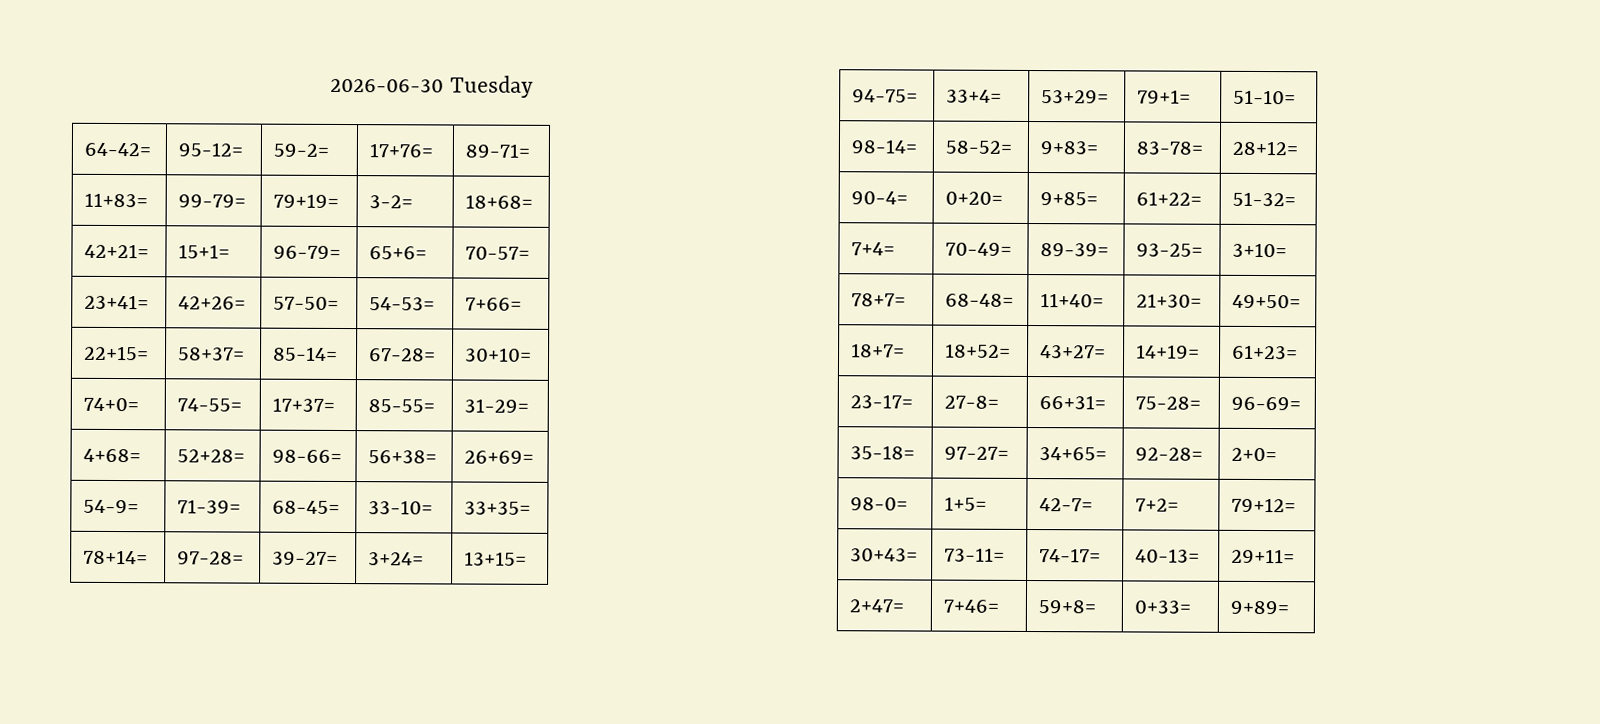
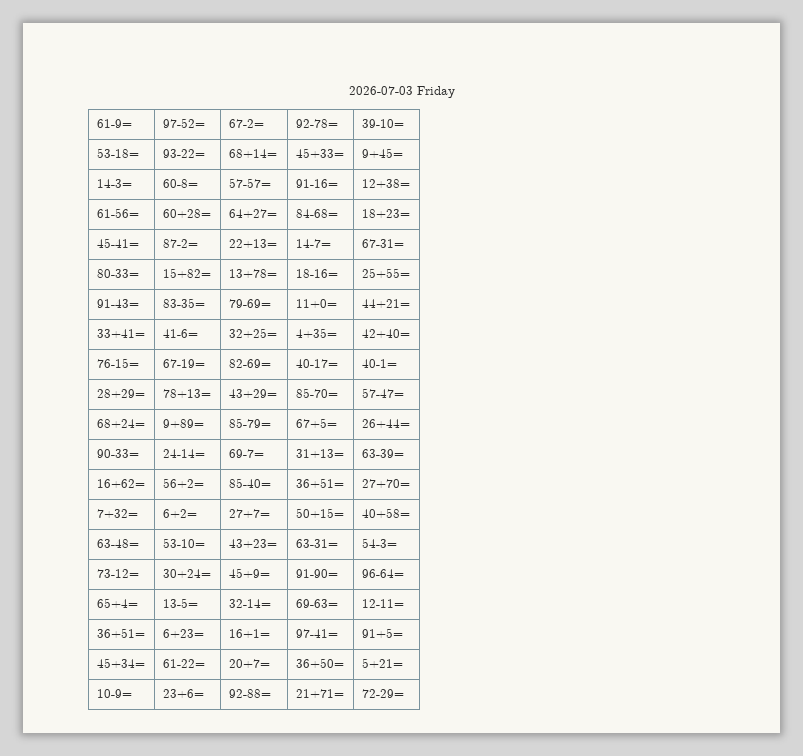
[330,75,534,98] [84,142,152,157] [178,142,244,157] [273,143,330,157] [369,143,434,158] [465,143,531,158] [84,192,149,208] [178,194,247,208] [273,193,340,208] [369,195,414,209] [465,194,534,209] [84,243,150,259] [178,244,231,259] [273,245,342,259] [369,246,428,260] [465,246,531,260] [84,294,150,310] [178,296,247,310] [273,296,340,310] [369,297,436,311] [465,297,523,311] [84,345,150,361] [178,347,246,361] [273,346,339,361] [368,348,437,362] [464,347,533,362] [83,397,140,412] [177,398,243,412] [272,397,336,412] [368,399,436,413] [464,398,530,413] [83,448,142,463] [177,449,246,463] [272,449,343,464] [368,450,438,464] [464,450,535,464] [83,499,140,514] [177,499,242,514] [272,500,341,514] [368,500,434,515] [464,501,532,515] [83,549,149,565] [177,551,245,565] [272,551,339,565] [368,552,425,566] [464,551,528,566] [852,89,919,103] [946,89,1003,103] [1041,90,1110,104] [1137,89,1192,104] [1233,89,1297,105] [851,139,918,154] [945,140,1013,154] [1040,141,1099,155] [1136,141,1204,155] [1232,140,1299,156] [851,191,909,205] [945,191,1004,205] [1040,192,1099,206] [1136,191,1203,206] [1232,191,1297,207] [851,242,896,256] [945,242,1013,256] [1040,243,1110,257] [1136,243,1204,257] [1232,242,1288,258] [851,293,907,307] [945,293,1015,307] [1040,293,1105,308] [1136,293,1203,308] [1232,294,1302,309] [851,343,906,358] [945,343,1012,358] [1040,345,1107,359] [1136,344,1201,359] [1232,344,1299,360] [850,394,914,409] [944,395,1000,409] [1039,395,1107,410] [1135,396,1202,410] [1231,396,1302,411] [850,445,916,460] [944,446,1010,460] [1039,447,1108,461] [1135,447,1204,461] [1231,447,1278,462] [850,497,909,511] [944,496,988,511] [1039,498,1094,512] [1135,498,1180,512] [1231,497,1297,513] [850,548,919,562] [944,547,1006,562] [1039,548,1102,563] [1135,548,1201,563] [1231,548,1296,564] [849,599,905,613] [943,599,1000,613] [1038,600,1097,614] [1134,600,1192,614] [1230,600,1290,615] 2026-06-30 Tuesday // 64-42= | 95-12= | 59-2= | 17+76= | 89-71= // 11+83= | 99-79= | 79+19= | 3-2= | 18+68= // 42+21= | 15+1= | 96-79= | 65+6= | 70-57= // 23+41= | 42+26= | 57-50= | 54-53= | 7+66= // 22+15= | 58+37= | 85-14= | 67-28= | 30+10= // 74+0= | 74-55= | 17+37= | 85-55= | 31-29= // 4+68= | 52+28= | 98-66= | 56+38= | 26+69= // 54-9= | 71-39= | 68-45= | 33-10= | 33+35= // 78+14= | 97-28= | 39-27= | 3+24= | 13+15= // 94-75= | 33+4= | 53+29= | 79+1= | 51-10= // 98-14= | 58-52= | 9+83= | 83-78= | 28+12= // 90-4= | 0+20= | 9+85= | 61+22= | 51-32= // 7+4= | 70-49= | 89-39= | 93-25= | 3+10= // 78+7= | 68-48= | 11+40= | 21+30= | 49+50= // 18+7= | 18+52= | 43+27= | 14+19= | 61+23= // 23-17= | 27-8= | 66+31= | 75-28= | 96-69= // 35-18= | 97-27= | 34+65= | 92-28= | 2+0= // 98-0= | 1+5= | 42-7= | 7+2= | 79+12= // 30+43= | 73-11= | 74-17= | 40-13= | 29+11= // 2+47= | 7+46= | 59+8= | 0+33= | 9+89= -> [348,86,455,98] [96,119,132,128] [162,118,205,128] [228,119,264,128] [295,119,338,128] [361,119,404,128] [96,148,139,158] [162,149,205,158] [228,149,277,158] [295,148,344,158] [361,148,403,158] [96,179,132,188] [162,179,198,188] [228,178,271,188] [295,179,338,188] [361,179,410,188] [96,208,139,218] [162,209,211,218] [228,209,277,218] [295,209,338,218] [361,209,410,218] [96,238,139,248] [162,239,198,248] [228,239,277,248] [295,239,331,248] [361,239,404,248] [96,269,139,278] [162,268,211,278] [228,269,277,278] [295,269,338,278] [361,268,410,278] [96,299,139,308] [162,298,205,308] [228,299,271,308] [295,299,337,308] [361,299,410,308] [96,329,145,338] [162,329,198,338] [228,328,277,338] [295,328,337,338] [361,329,410,338] [96,358,139,368] [162,359,205,368] [228,359,271,368] [295,359,338,368] [361,359,397,368] [96,389,145,398] [162,389,211,398] [228,389,277,398] [295,388,338,398] [361,388,404,398] [96,419,145,428] [162,419,204,428] [228,418,271,428] [295,418,337,428] [361,419,410,428] [96,449,139,458] [162,449,205,458] [228,449,264,458] [295,449,344,458] [361,449,404,458] [96,479,145,488] [162,478,204,488] [228,478,271,488] [295,478,344,488] [361,479,410,488] [96,509,138,518] [162,509,197,518] [228,509,270,518] [295,508,344,518] [361,508,410,518] [96,539,139,548] [162,538,205,548] [228,539,277,548] [295,539,338,548] [361,538,397,548] [96,569,139,578] [162,569,211,578] [228,568,270,578] [295,569,338,578] [361,569,404,578] [96,598,138,608] [162,598,198,608] [228,599,271,608] [295,599,338,608] [361,599,404,608] [96,628,145,638] [162,629,204,638] [228,629,270,638] [295,629,338,638] [361,628,403,638] [96,658,145,668] [162,659,205,668] [228,659,270,668] [295,658,344,668] [361,658,403,668] [96,689,132,698] [162,689,204,698] [228,689,271,698] [295,689,344,698] [361,689,404,698] 2026-07-03 Friday // 61-9= | 97-52= | 67-2= | 92-78= | 39-10= // 53-18= | 93-22= | 68+14= | 45+33= | 9+45= // 14-3= | 60-8= | 57-57= | 91-16= | 12+38= // 61-56= | 60+28= | 64+27= | 84-68= | 18+23= // 45-41= | 87-2= | 22+13= | 14-7= | 67-31= // 80-33= | 15+82= | 13+78= | 18-16= | 25+55= // 91-43= | 83-35= | 79-69= | 11+0= | 44+21= // 33+41= | 41-6= | 32+25= | 4+35= | 42+40= // 76-15= | 67-19= | 82-69= | 40-17= | 40-1= // 28+29= | 78+13= | 43+29= | 85-70= | 57-47= // 68+24= | 9+89= | 85-79= | 67+5= | 26+44= // 90-33= | 24-14= | 69-7= | 31+13= | 63-39= // 16+62= | 56+2= | 85-40= | 36+51= | 27+70= // 7+32= | 6+2= | 27+7= | 50+15= | 40+58= // 63-48= | 53-10= | 43+23= | 63-31= | 54-3= // 73-12= | 30+24= | 45+9= | 91-90= | 96-64= // 65+4= | 13-5= | 32-14= | 69-63= | 12-11= // 36+51= | 6+23= | 16+1= | 97-41= | 91+5= // 45+34= | 61-22= | 20+7= | 36+50= | 5+21= // 10-9= | 23+6= | 92-88= | 21+71= | 72-29=

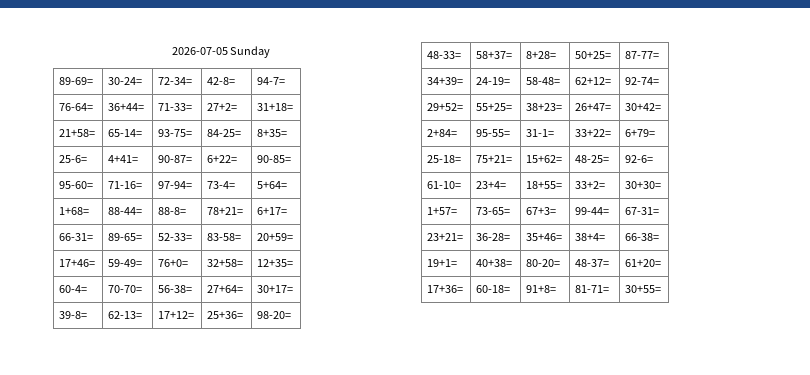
[348,86,455,98] [96,119,132,128] [162,118,205,128] [228,119,264,128] [295,119,338,128] [361,119,404,128] [96,148,139,158] [162,149,205,158] [228,149,277,158] [295,148,344,158] [361,148,403,158] [96,179,132,188] [162,179,198,188] [228,178,271,188] [295,179,338,188] [361,179,410,188] [96,208,139,218] [162,209,211,218] [228,209,277,218] [295,209,338,218] [361,209,410,218] [96,238,139,248] [162,239,198,248] [228,239,277,248] [295,239,331,248] [361,239,404,248] [96,269,139,278] [162,268,211,278] [228,269,277,278] [295,269,338,278] [361,268,410,278] [96,299,139,308] [162,298,205,308] [228,299,271,308] [295,299,337,308] [361,299,410,308] [96,329,145,338] [162,329,198,338] [228,328,277,338] [295,328,337,338] [361,329,410,338] [96,358,139,368] [162,359,205,368] [228,359,271,368] [295,359,338,368] [361,359,397,368] [96,389,145,398] [162,389,211,398] [228,389,277,398] [295,388,338,398] [361,388,404,398] [96,419,145,428] [162,419,204,428] [228,418,271,428] [295,418,337,428] [361,419,410,428] [96,449,139,458] [162,449,205,458] [228,449,264,458] [295,449,344,458] [361,449,404,458] [96,479,145,488] [162,478,204,488] [228,478,271,488] [295,478,344,488] [361,479,410,488] [96,509,138,518] [162,509,197,518] [228,509,270,518] [295,508,344,518] [361,508,410,518] [96,539,139,548] [162,538,205,548] [228,539,277,548] [295,539,338,548] [361,538,397,548] [96,569,139,578] [162,569,211,578] [228,568,270,578] [295,569,338,578] [361,569,404,578] [96,598,138,608] [162,598,198,608] [228,599,271,608] [295,599,338,608] [361,599,404,608] [96,628,145,638] [162,629,204,638] [228,629,270,638] [295,629,338,638] [361,628,403,638] [96,658,145,668] [162,659,205,668] [228,659,270,668] [295,658,344,668] [361,658,403,668] [96,689,132,698] [162,689,204,698] [228,689,271,698] [295,689,344,698] [361,689,404,698] 2026-07-03 Friday // 61-9= | 97-52= | 67-2= | 92-78= | 39-10= // 53-18= | 93-22= | 68+14= | 45+33= | 9+45= // 14-3= | 60-8= | 57-57= | 91-16= | 12+38= // 61-56= | 60+28= | 64+27= | 84-68= | 18+23= // 45-41= | 87-2= | 22+13= | 14-7= | 67-31= // 80-33= | 15+82= | 13+78= | 18-16= | 25+55= // 91-43= | 83-35= | 79-69= | 11+0= | 44+21= // 33+41= | 41-6= | 32+25= | 4+35= | 42+40= // 76-15= | 67-19= | 82-69= | 40-17= | 40-1= // 28+29= | 78+13= | 43+29= | 85-70= | 57-47= // 68+24= | 9+89= | 85-79= | 67+5= | 26+44= // 90-33= | 24-14= | 69-7= | 31+13= | 63-39= // 16+62= | 56+2= | 85-40= | 36+51= | 27+70= // 7+32= | 6+2= | 27+7= | 50+15= | 40+58= // 63-48= | 53-10= | 43+23= | 63-31= | 54-3= // 73-12= | 30+24= | 45+9= | 91-90= | 96-64= // 65+4= | 13-5= | 32-14= | 69-63= | 12-11= // 36+51= | 6+23= | 16+1= | 97-41= | 91+5= // 45+34= | 61-22= | 20+7= | 36+50= | 5+21= // 10-9= | 23+6= | 92-88= | 21+71= | 72-29= -> [171,46,271,58] [59,77,94,85] [108,77,143,85] [158,77,193,85] [207,77,236,85] [257,77,286,85] [59,103,94,111] [108,103,145,111] [158,103,193,111] [207,103,238,111] [257,103,294,111] [59,129,96,137] [108,129,143,137] [158,129,193,137] [207,129,242,137] [257,129,288,137] [59,155,88,163] [108,155,139,163] [158,155,193,163] [207,155,238,163] [257,155,292,163] [59,181,94,189] [108,181,143,189] [158,181,193,189] [207,181,236,189] [257,181,288,189] [59,207,90,215] [108,207,143,215] [158,207,187,215] [207,207,244,215] [257,207,288,215] [59,233,94,241] [108,233,143,241] [158,233,193,241] [207,233,242,241] [257,233,294,241] [59,259,96,267] [108,259,143,267] [158,259,189,267] [207,259,244,267] [257,259,294,267] [59,285,88,293] [108,285,143,293] [158,285,193,293] [207,285,244,293] [257,285,294,293] [59,311,88,319] [108,311,143,319] [158,311,195,319] [207,311,244,319] [257,311,292,319] [427,51,462,59] [476,51,513,59] [526,51,557,59] [575,51,612,59] [625,51,660,59] [427,77,464,85] [476,77,511,85] [526,77,561,85] [575,77,612,85] [625,77,660,85] [427,103,464,111] [476,103,513,111] [526,103,563,111] [575,103,612,111] [625,103,662,111] [427,129,458,137] [476,129,511,137] [526,129,555,137] [575,129,612,137] [625,129,656,137] [427,155,462,163] [476,155,513,163] [526,155,563,163] [575,155,610,163] [625,155,654,163] [427,181,462,189] [476,181,507,189] [526,181,563,189] [575,181,606,189] [625,181,662,189] [427,207,458,215] [476,207,511,215] [526,207,557,215] [575,207,610,215] [625,207,660,215] [427,233,464,241] [476,233,511,241] [526,233,563,241] [575,233,606,241] [625,233,660,241] [427,259,458,267] [476,259,513,267] [526,259,561,267] [575,259,610,267] [625,259,662,267] [427,285,464,293] [476,285,511,293] [526,285,557,293] [575,285,610,293] [625,285,662,293] 2026-07-05 Sunday // 89-69= | 30-24= | 72-34= | 42-8= | 94-7= // 76-64= | 36+44= | 71-33= | 27+2= | 31+18= // 21+58= | 65-14= | 93-75= | 84-25= | 8+35= // 25-6= | 4+41= | 90-87= | 6+22= | 90-85= // 95-60= | 71-16= | 97-94= | 73-4= | 5+64= // 1+68= | 88-44= | 88-8= | 78+21= | 6+17= // 66-31= | 89-65= | 52-33= | 83-58= | 20+59= // 17+46= | 59-49= | 76+0= | 32+58= | 12+35= // 60-4= | 70-70= | 56-38= | 27+64= | 30+17= // 39-8= | 62-13= | 17+12= | 25+36= | 98-20= // 48-33= | 58+37= | 8+28= | 50+25= | 87-77= // 34+39= | 24-19= | 58-48= | 62+12= | 92-74= // 29+52= | 55+25= | 38+23= | 26+47= | 30+42= // 2+84= | 95-55= | 31-1= | 33+22= | 6+79= // 25-18= | 75+21= | 15+62= | 48-25= | 92-6= // 61-10= | 23+4= | 18+55= | 33+2= | 30+30= // 1+57= | 73-65= | 67+3= | 99-44= | 67-31= // 23+21= | 36-28= | 35+46= | 38+4= | 66-38= // 19+1= | 40+38= | 80-20= | 48-37= | 61+20= // 17+36= | 60-18= | 91+8= | 81-71= | 30+55=

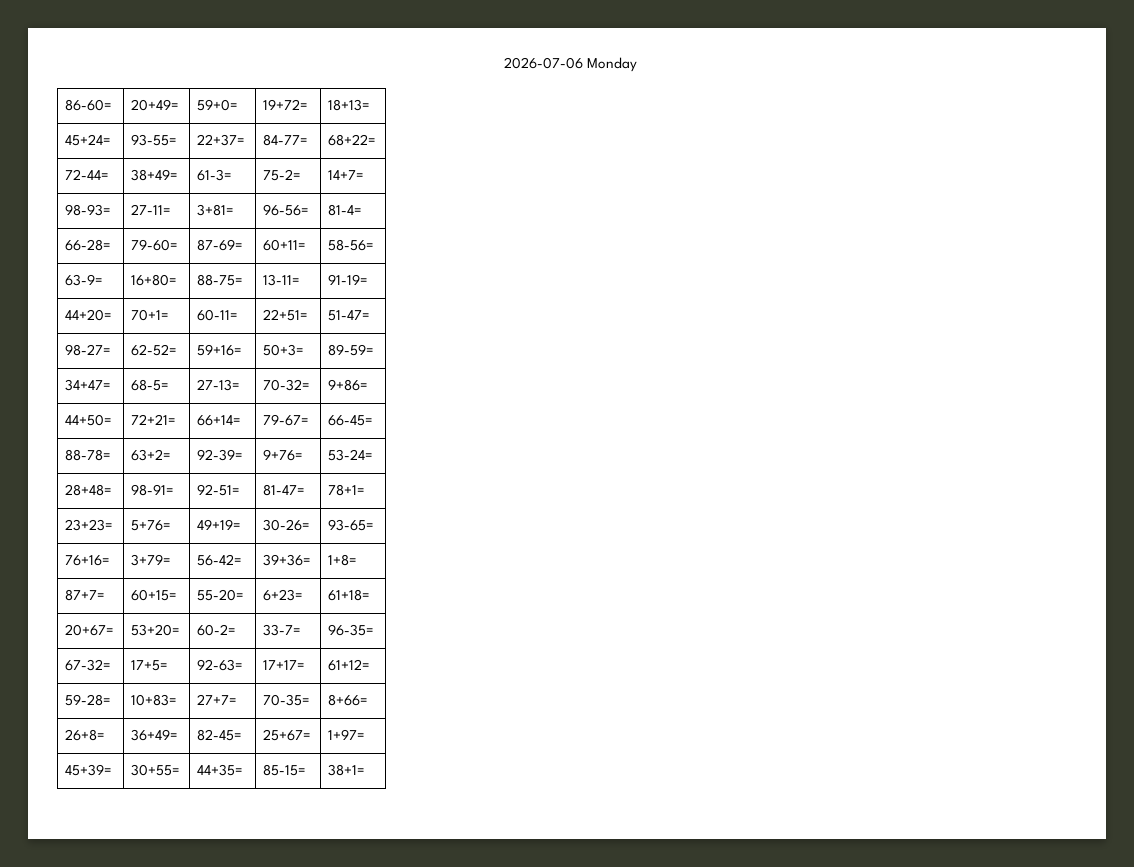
[171,46,271,58] [59,77,94,85] [108,77,143,85] [158,77,193,85] [207,77,236,85] [257,77,286,85] [59,103,94,111] [108,103,145,111] [158,103,193,111] [207,103,238,111] [257,103,294,111] [59,129,96,137] [108,129,143,137] [158,129,193,137] [207,129,242,137] [257,129,288,137] [59,155,88,163] [108,155,139,163] [158,155,193,163] [207,155,238,163] [257,155,292,163] [59,181,94,189] [108,181,143,189] [158,181,193,189] [207,181,236,189] [257,181,288,189] [59,207,90,215] [108,207,143,215] [158,207,187,215] [207,207,244,215] [257,207,288,215] [59,233,94,241] [108,233,143,241] [158,233,193,241] [207,233,242,241] [257,233,294,241] [59,259,96,267] [108,259,143,267] [158,259,189,267] [207,259,244,267] [257,259,294,267] [59,285,88,293] [108,285,143,293] [158,285,193,293] [207,285,244,293] [257,285,294,293] [59,311,88,319] [108,311,143,319] [158,311,195,319] [207,311,244,319] [257,311,292,319] [427,51,462,59] [476,51,513,59] [526,51,557,59] [575,51,612,59] [625,51,660,59] [427,77,464,85] [476,77,511,85] [526,77,561,85] [575,77,612,85] [625,77,660,85] [427,103,464,111] [476,103,513,111] [526,103,563,111] [575,103,612,111] [625,103,662,111] [427,129,458,137] [476,129,511,137] [526,129,555,137] [575,129,612,137] [625,129,656,137] [427,155,462,163] [476,155,513,163] [526,155,563,163] [575,155,610,163] [625,155,654,163] [427,181,462,189] [476,181,507,189] [526,181,563,189] [575,181,606,189] [625,181,662,189] [427,207,458,215] [476,207,511,215] [526,207,557,215] [575,207,610,215] [625,207,660,215] [427,233,464,241] [476,233,511,241] [526,233,563,241] [575,233,606,241] [625,233,660,241] [427,259,458,267] [476,259,513,267] [526,259,561,267] [575,259,610,267] [625,259,662,267] [427,285,464,293] [476,285,511,293] [526,285,557,293] [575,285,610,293] [625,285,662,293] 2026-07-05 Sunday // 89-69= | 30-24= | 72-34= | 42-8= | 94-7= // 76-64= | 36+44= | 71-33= | 27+2= | 31+18= // 21+58= | 65-14= | 93-75= | 84-25= | 8+35= // 25-6= | 4+41= | 90-87= | 6+22= | 90-85= // 95-60= | 71-16= | 97-94= | 73-4= | 5+64= // 1+68= | 88-44= | 88-8= | 78+21= | 6+17= // 66-31= | 89-65= | 52-33= | 83-58= | 20+59= // 17+46= | 59-49= | 76+0= | 32+58= | 12+35= // 60-4= | 70-70= | 56-38= | 27+64= | 30+17= // 39-8= | 62-13= | 17+12= | 25+36= | 98-20= // 48-33= | 58+37= | 8+28= | 50+25= | 87-77= // 34+39= | 24-19= | 58-48= | 62+12= | 92-74= // 29+52= | 55+25= | 38+23= | 26+47= | 30+42= // 2+84= | 95-55= | 31-1= | 33+22= | 6+79= // 25-18= | 75+21= | 15+62= | 48-25= | 92-6= // 61-10= | 23+4= | 18+55= | 33+2= | 30+30= // 1+57= | 73-65= | 67+3= | 99-44= | 67-31= // 23+21= | 36-28= | 35+46= | 38+4= | 66-38= // 19+1= | 40+38= | 80-20= | 48-37= | 61+20= // 17+36= | 60-18= | 91+8= | 81-71= | 30+55= -> [503,57,638,72] [65,99,113,111] [131,99,180,111] [197,99,239,111] [263,99,309,110] [328,99,371,111] [65,134,112,146] [131,134,178,146] [197,134,246,146] [263,134,309,146] [328,134,377,146] [65,169,110,180] [131,169,179,181] [197,169,233,181] [263,169,302,181] [328,170,365,180] [65,204,112,216] [131,204,172,215] [197,204,235,216] [263,204,310,216] [328,204,363,216] [65,239,112,251] [131,239,179,251] [197,239,244,251] [263,239,307,251] [328,239,375,251] [65,274,104,286] [131,274,178,286] [197,274,244,286] [263,274,301,286] [328,274,369,285] [65,309,113,321] [131,309,170,321] [197,309,239,321] [263,309,309,321] [328,310,371,321] [65,344,112,356] [131,344,178,356] [197,344,243,356] [263,344,305,356] [328,344,375,356] [65,379,112,391] [131,379,170,391] [197,379,241,391] [263,379,311,391] [328,379,369,391] [65,414,113,426] [131,414,177,425] [197,415,242,426] [263,414,310,426] [328,415,374,426] [65,449,112,461] [131,449,172,461] [197,449,244,461] [263,449,304,461] [328,449,374,461] [65,484,113,496] [131,484,175,496] [197,484,241,496] [263,484,306,496] [328,484,366,496] [65,519,114,531] [131,520,172,531] [197,519,242,530] [263,519,311,531] [328,519,375,531] [65,555,111,566] [131,554,172,566] [197,554,243,566] [263,554,312,566] [328,554,358,566] [65,589,106,601] [131,589,178,601] [197,589,245,601] [263,589,304,601] [328,589,371,601] [65,624,115,636] [131,624,181,636] [197,624,237,636] [263,624,302,636] [328,624,375,636] [65,659,112,671] [131,660,169,671] [197,659,244,671] [263,660,306,670] [328,659,371,671] [65,694,112,706] [131,694,178,706] [197,694,238,705] [263,694,311,706] [328,694,369,706] [65,729,106,741] [131,729,179,741] [197,729,243,741] [263,729,312,741] [328,729,366,740] [65,764,113,776] [131,764,181,776] [197,764,244,776] [263,764,307,776] [328,764,366,776] 2026-07-06 Monday // 86-60= | 20+49= | 59+0= | 19+72= | 18+13= // 45+24= | 93-55= | 22+37= | 84-77= | 68+22= // 72-44= | 38+49= | 61-3= | 75-2= | 14+7= // 98-93= | 27-11= | 3+81= | 96-56= | 81-4= // 66-28= | 79-60= | 87-69= | 60+11= | 58-56= // 63-9= | 16+80= | 88-75= | 13-11= | 91-19= // 44+20= | 70+1= | 60-11= | 22+51= | 51-47= // 98-27= | 62-52= | 59+16= | 50+3= | 89-59= // 34+47= | 68-5= | 27-13= | 70-32= | 9+86= // 44+50= | 72+21= | 66+14= | 79-67= | 66-45= // 88-78= | 63+2= | 92-39= | 9+76= | 53-24= // 28+48= | 98-91= | 92-51= | 81-47= | 78+1= // 23+23= | 5+76= | 49+19= | 30-26= | 93-65= // 76+16= | 3+79= | 56-42= | 39+36= | 1+8= // 87+7= | 60+15= | 55-20= | 6+23= | 61+18= // 20+67= | 53+20= | 60-2= | 33-7= | 96-35= // 67-32= | 17+5= | 92-63= | 17+17= | 61+12= // 59-28= | 10+83= | 27+7= | 70-35= | 8+66= // 26+8= | 36+49= | 82-45= | 25+67= | 1+97= // 45+39= | 30+55= | 44+35= | 85-15= | 38+1=

